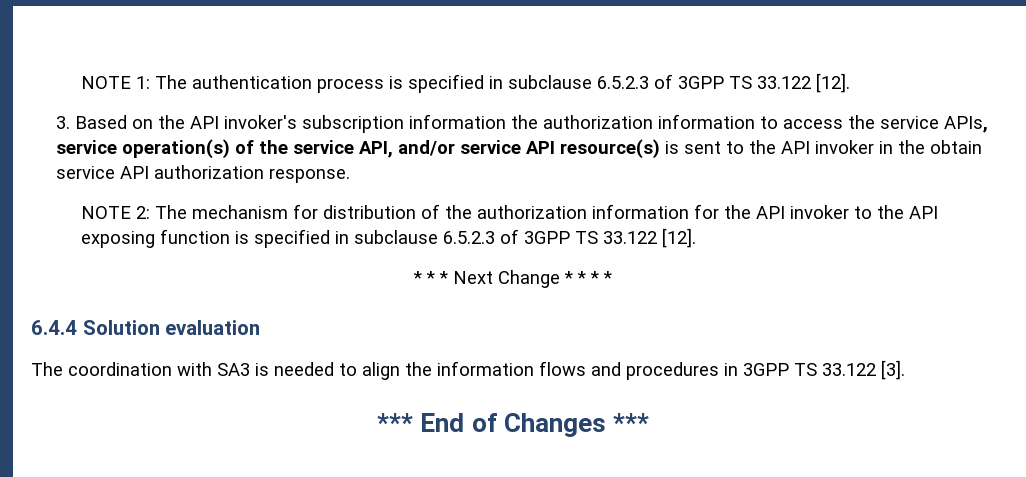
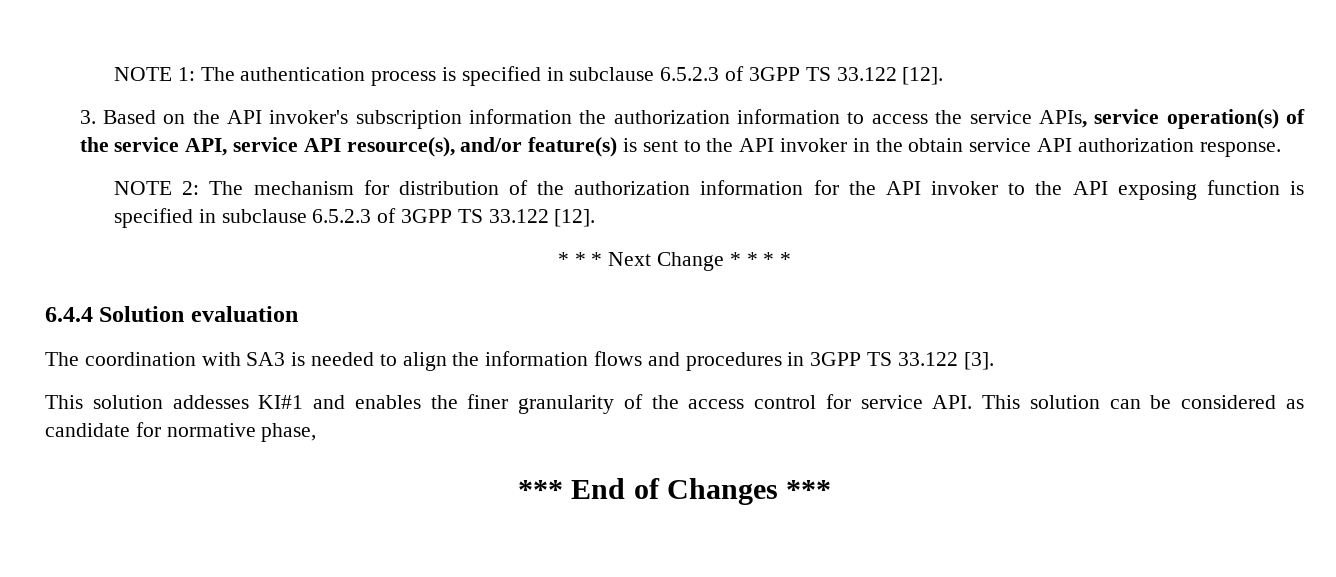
[398,139,661,159] and/or service API resource(s) -> [232,137,618,157] service API resource(s), and/or feature(s)
(905, 370) none -> [45,394,1305,414] [45,422,317,442] // This solution addesses KI#1 and enables the finer granularity of the access control for service API. This solution can be considered as candidate for normative phase,

